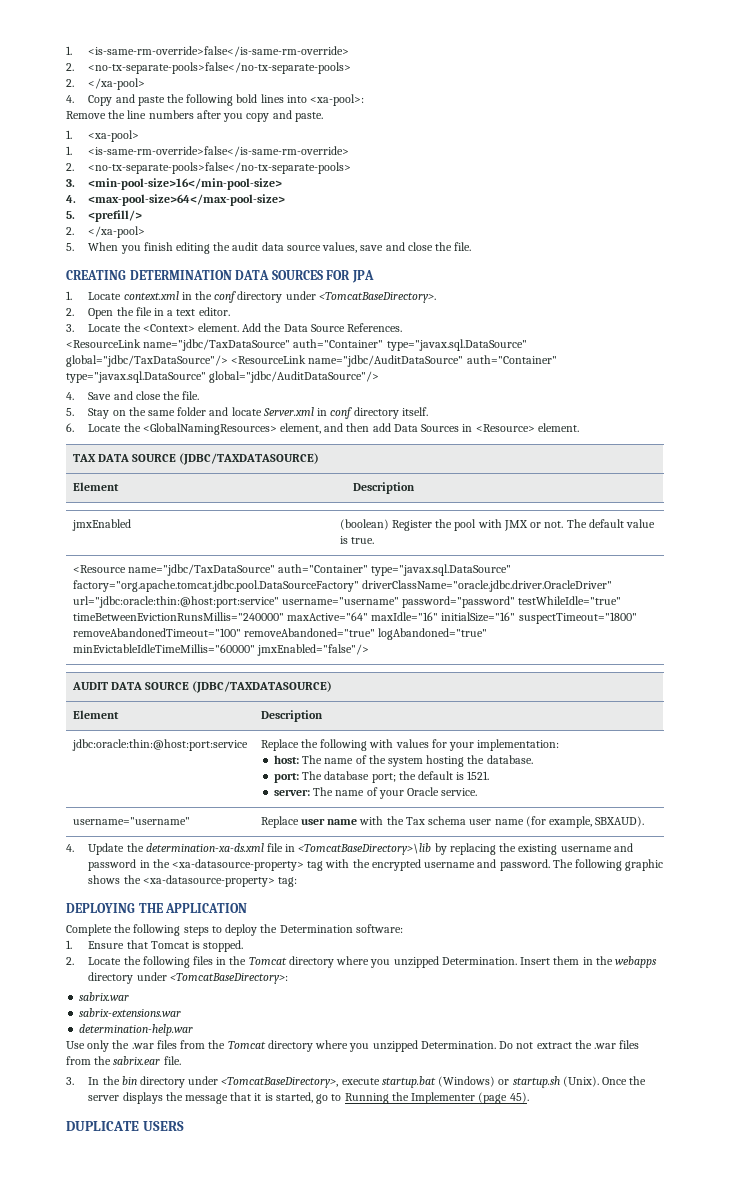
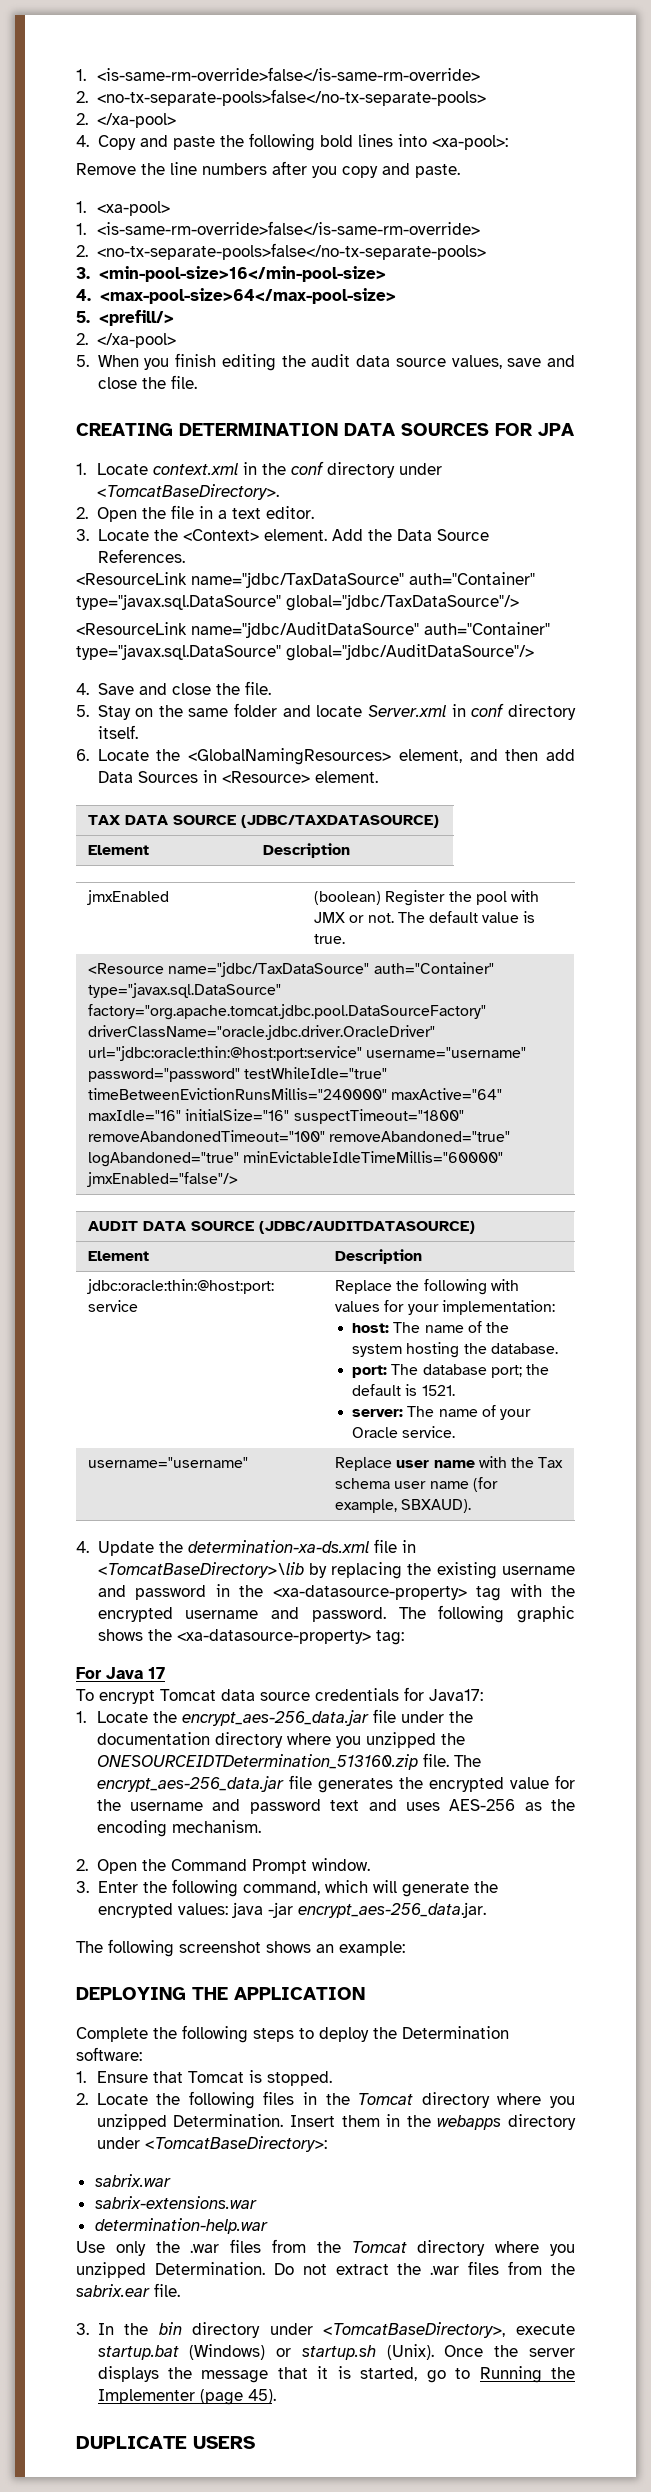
(228, 361) none -> (519, 602) //
[192,681,333,693] (JDBC/TAXDATASOURCE) -> [259,1221,476,1234] (JDBC/AUDITDATASOURCE)
(297, 882) none -> [76,1667,165,1679] [76,1687,483,1704] [76,1709,473,1726] [96,1732,465,1748] [96,1753,481,1770] [96,1775,575,1793] [96,1799,575,1814] [96,1820,261,1837] [76,1858,370,1874] [76,1879,498,1897] [97,1902,486,1918] [76,1939,405,1957] // For Java 17 // To encrypt Tomcat data source credentials for Java17: // 1. Locate the encrypt_aes-256_data.jar file under the documentation directory where you unzipped the ONESOURCEIDTDetermination_513160.zip file. The encrypt_aes-256_data.jar file generates the encrypted value for the username and password text and uses AES-256 as the encoding mechanism. // 2. Open the Command Prompt window. // 3. Enter the following command, which will generate the encrypted values: java -jar encrypt_aes-256_data.jar. // The following screenshot shows an example:

